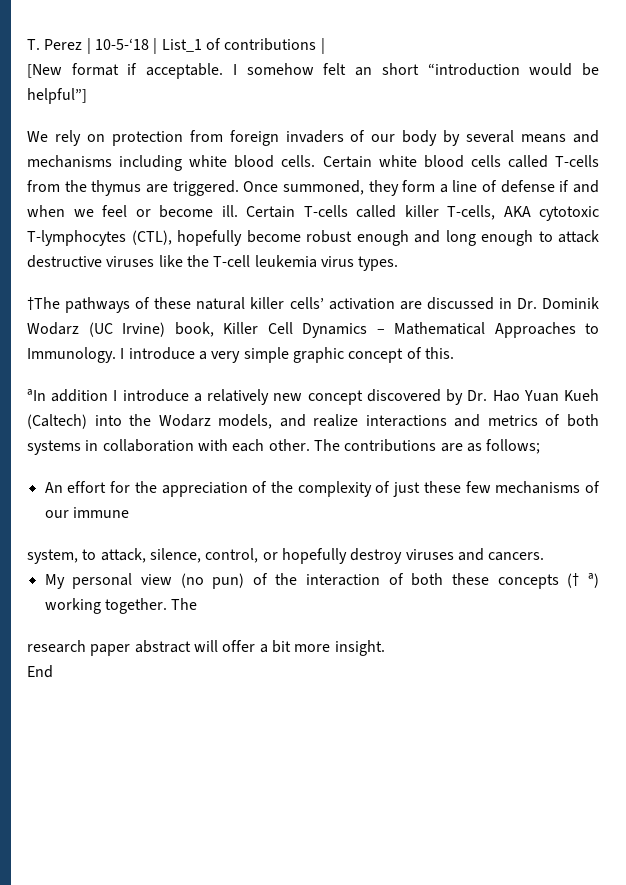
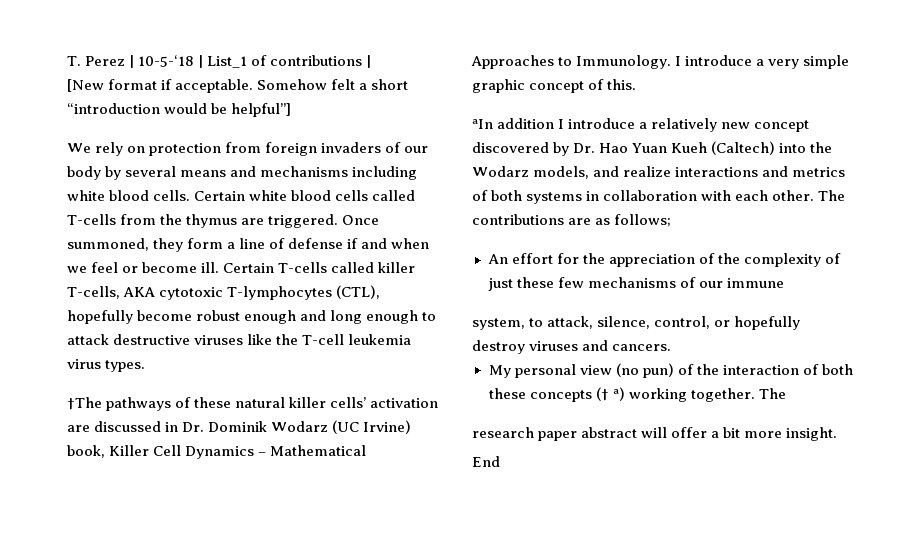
[232,63,373,76] I somehow felt an -> [257,79,368,90] Somehow felt a

